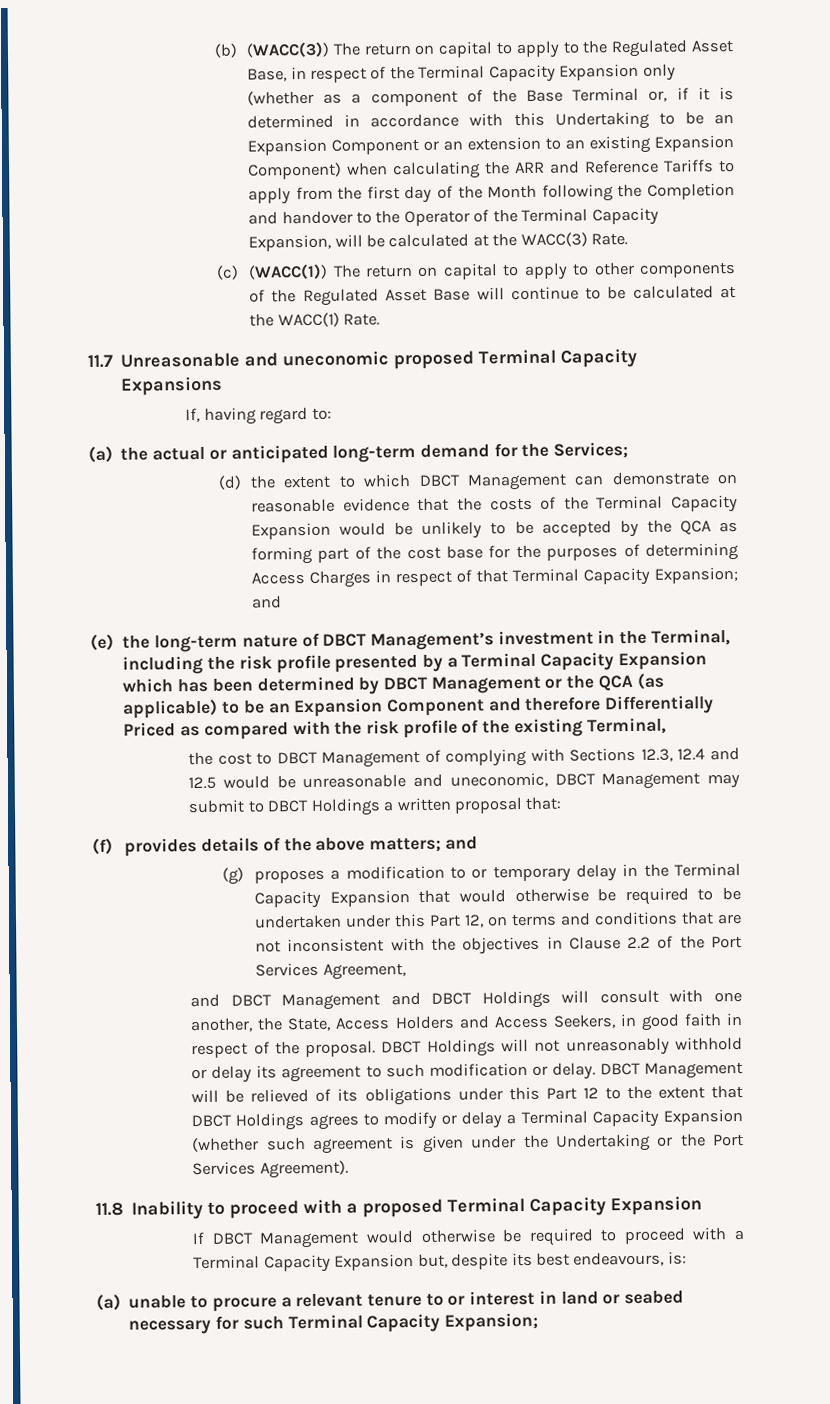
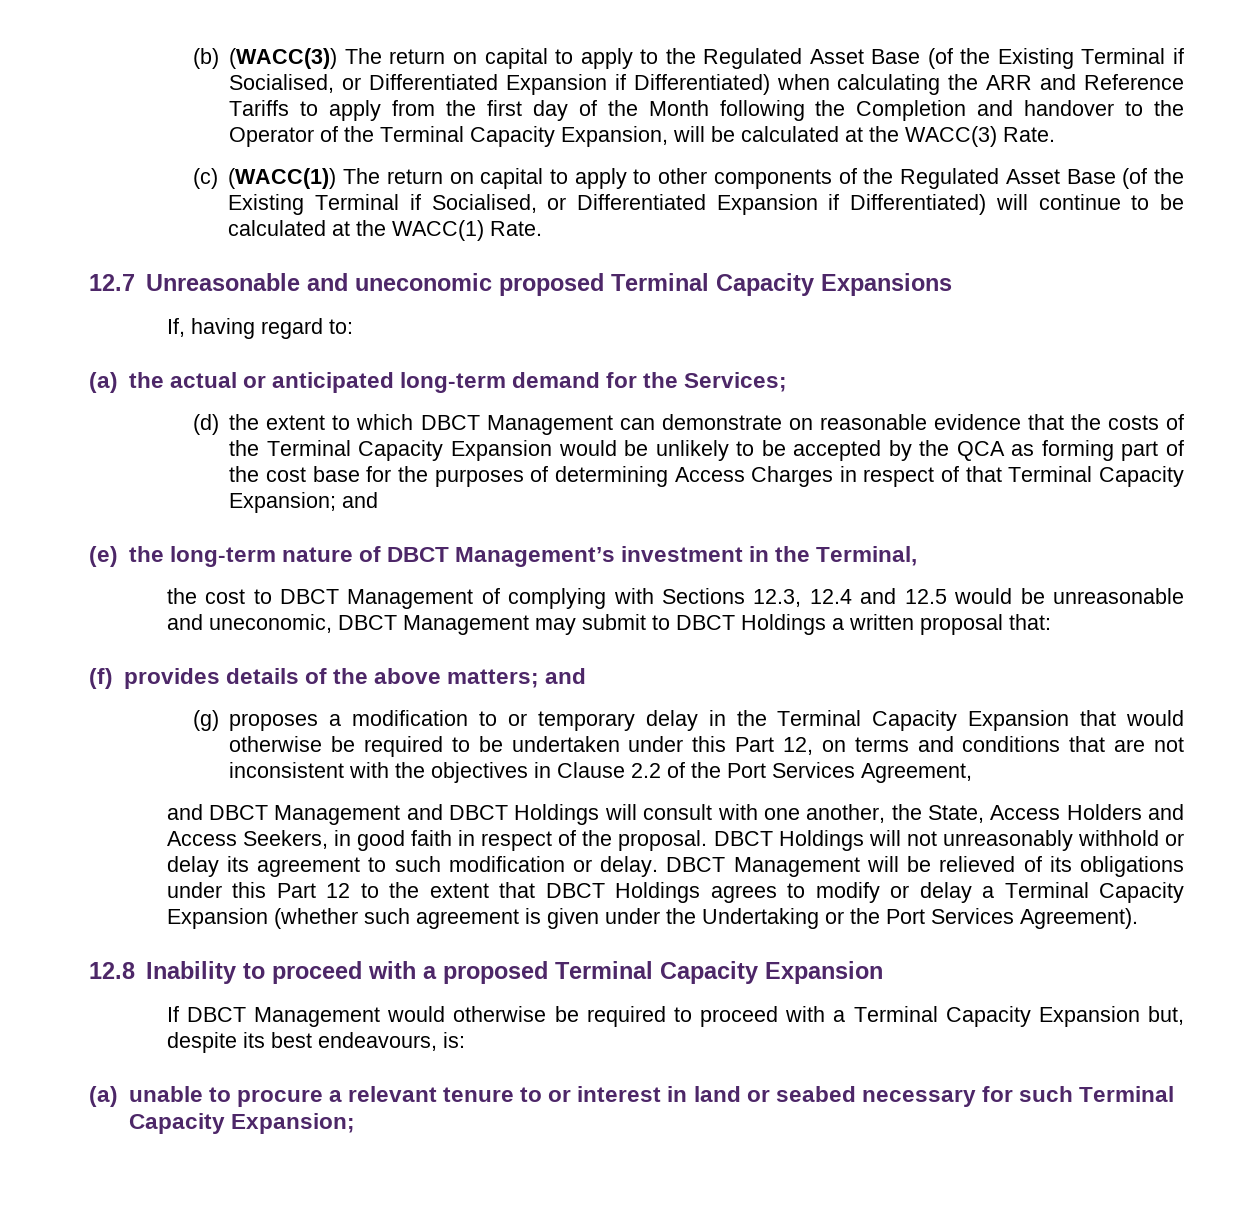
[247,63,676,83] [247,87,734,107] [247,111,734,130] [247,135,735,156] [248,162,343,180] Base, in respect of the Terminal Capacity Expansion only (whether as a component of the Base Terminal or, if it is determined in accordance with this Undertaking to be an Expansion Component or an extension to an existing Expansion Component) -> [871,48,1184,69] [229,74,770,95] Base (of the Existing Terminal if Socialised, or Differentiated Expansion if Differentiated)
(471, 294) none -> [1122,168,1184,189] [228,194,987,215] (of the Existing Terminal if Socialised, or Differentiated Expansion if Differentiated)
[87,354,113,369] 11.7 -> [89,274,135,291] 12.7
[122,651,707,675] [122,672,664,695] [122,695,715,719] [123,717,666,740] including the risk profile presented by a Terminal Capacity Expansion which has been determined by DBCT Management or the QCA (as applicable) to be an Expansion Component and therefore Differentially Priced as compared with the risk profile of the existing Terminal, -> (918, 556) none
[95,1202,124,1216] 11.8 -> [89,962,135,979] 12.8

